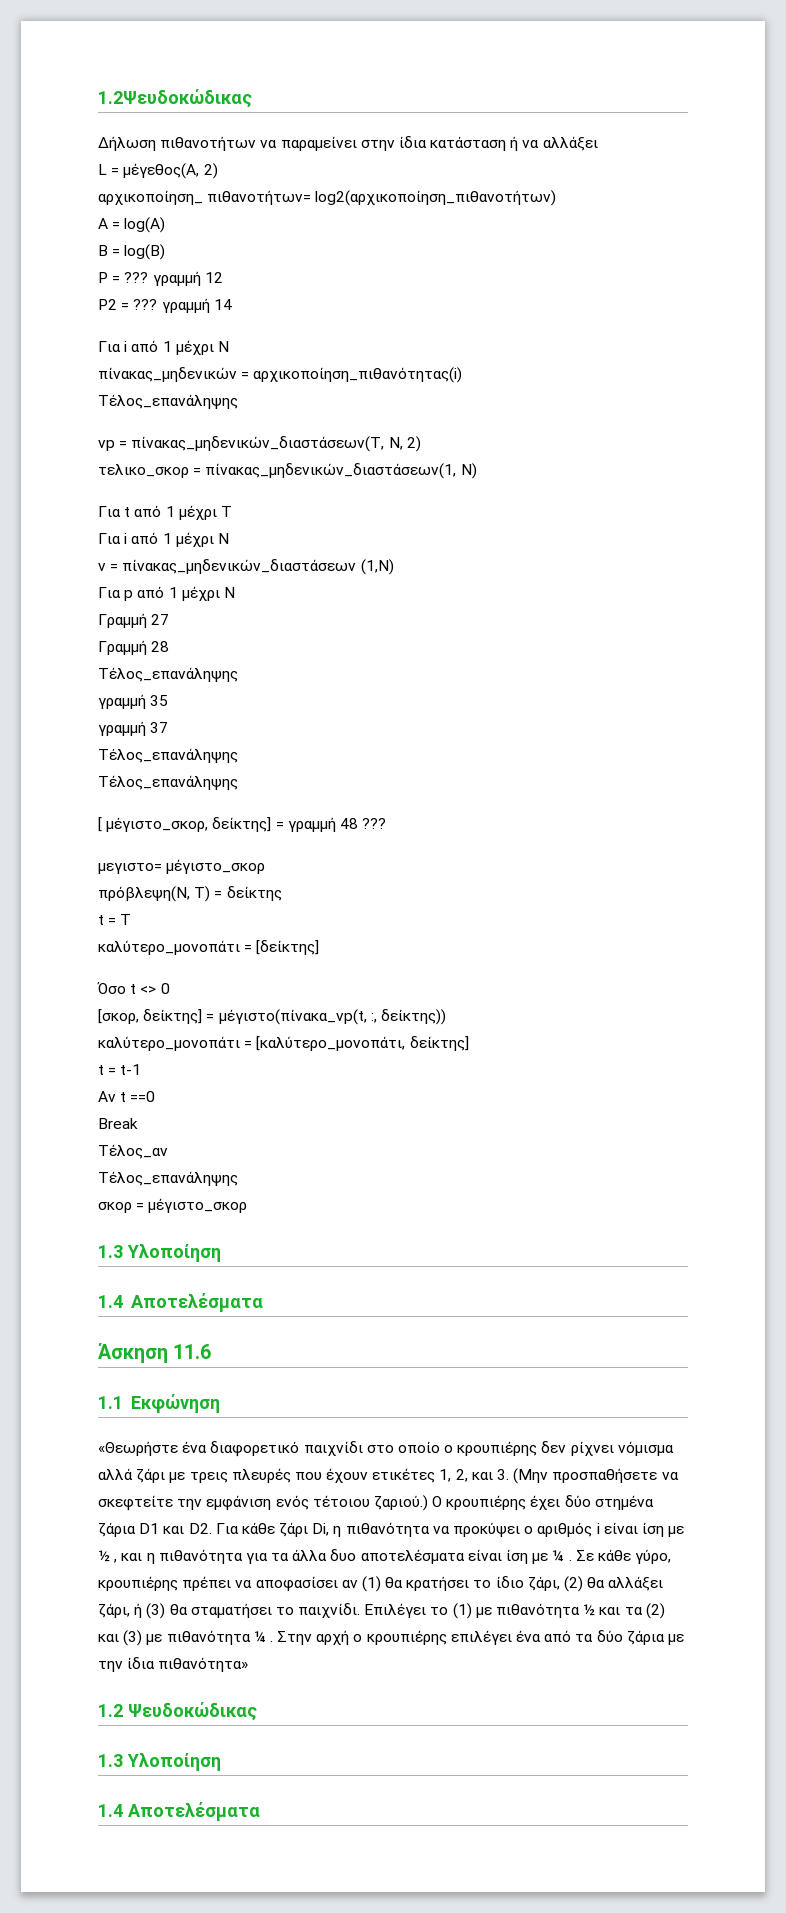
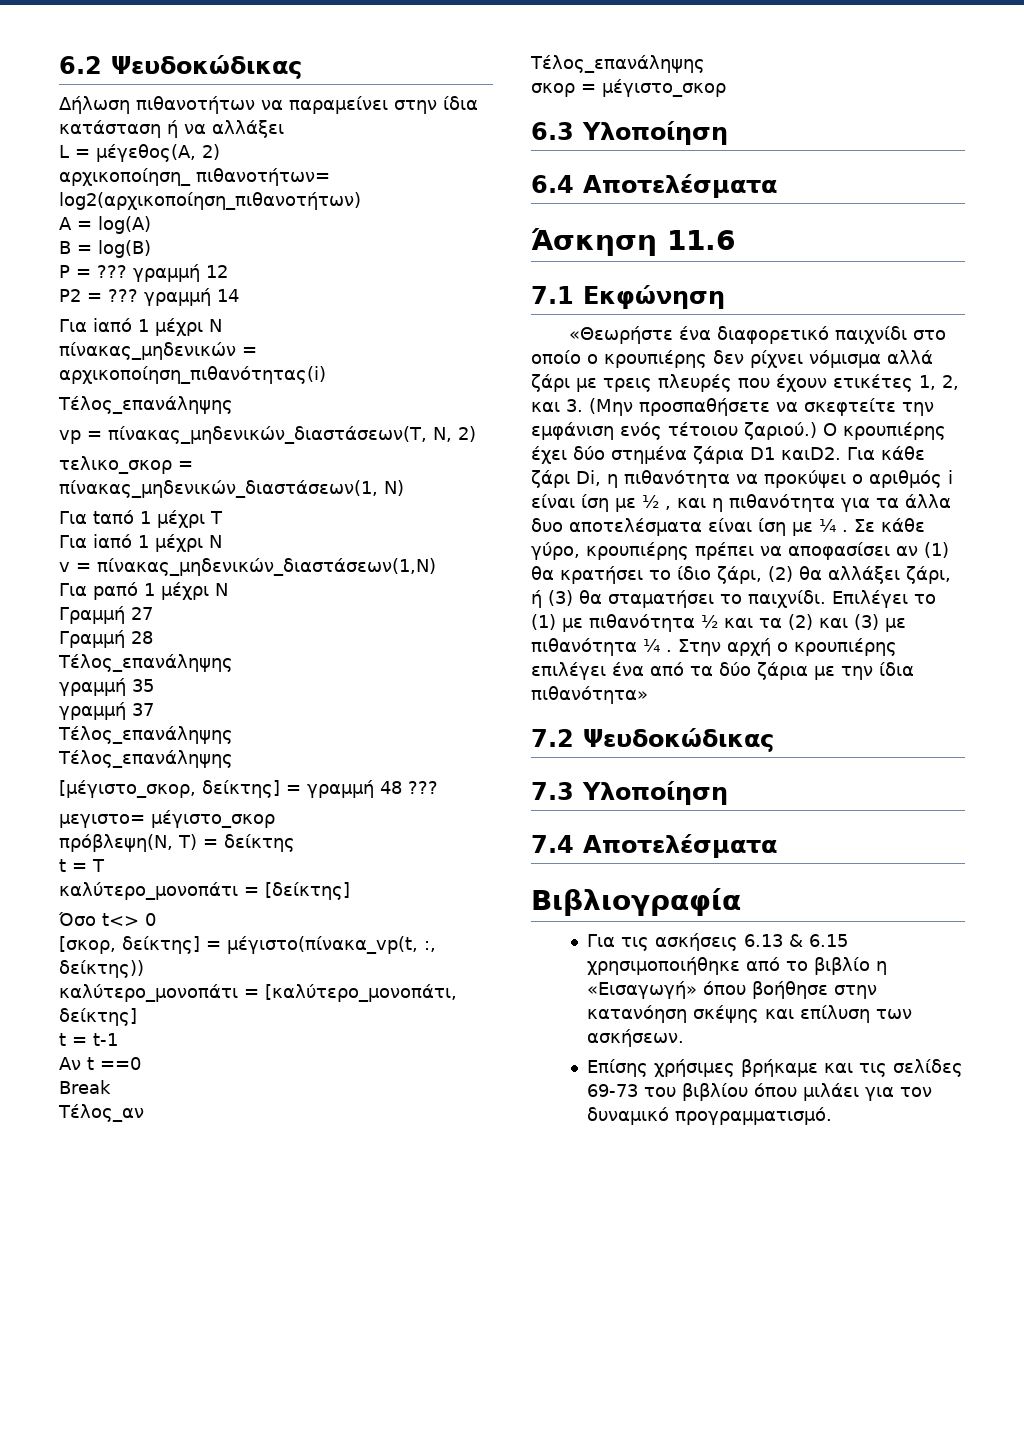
[98,89,252,108] 1.2Ψευδοκώδικας -> [59,55,302,79] 6.2 Ψευδοκώδικας
[124,340,159,352] i από -> [93,318,132,332] iαπό
[124,505,162,517] t από -> [93,510,134,524] tαπό
[124,532,159,544] i από -> [93,534,132,548] iαπό
[122,559,394,575] [98,586,165,601] πίνακας_μηδενικών_διαστάσεων (1,Ν) // Για p από -> [97,558,436,576] [59,582,138,600] πίνακας_μηδενικών_διαστάσεων(1,Ν) // Για pαπό
[98,817,209,832] [ μέγιστο_σκορ, -> [59,780,196,798] [μέγιστο_σκορ,
[130,984,157,994] t <> -> [102,913,139,926] t<>
[98,1243,221,1262] [98,1295,123,1308] 1.3 Υλοποίηση // 1.4 -> [531,121,728,145] [531,175,574,193] 6.3 Υλοποίηση // 6.4
[98,1396,123,1409] 1.1 -> [531,286,574,304] 7.1
[163,1523,212,1534] και D2. -> [781,447,841,460] καιD2.
[98,1702,257,1721] [98,1752,221,1771] [98,1802,260,1821] 1.2 Ψευδοκώδικας // 1.3 Υλοποίηση // 1.4 Αποτελέσματα -> [531,728,774,752] [531,781,728,805] [531,834,777,858] [531,888,741,916] [586,933,848,951] [586,957,887,975] [586,981,877,999] [586,1005,912,1023] [586,1029,684,1047] [586,1059,963,1077] [586,1083,932,1101] [586,1107,832,1125] 7.2 Ψευδοκώδικας // 7.3 Υλοποίηση // 7.4 Αποτελέσματα // Βιβλιογραφία // Για τις ασκήσεις 6.13 & 6.15 χρησιμοποιήθηκε από το βιβλίο η «Εισαγωγή» όπου βοήθησε στην κατανόηση σκέψης και επίλυση των ασκήσεων. // Επίσης χρήσιμες βρήκαμε και τις σελίδες 69-73 του βιβλίου όπου μιλάει για τον δυναμικό προγραμματισμό.

